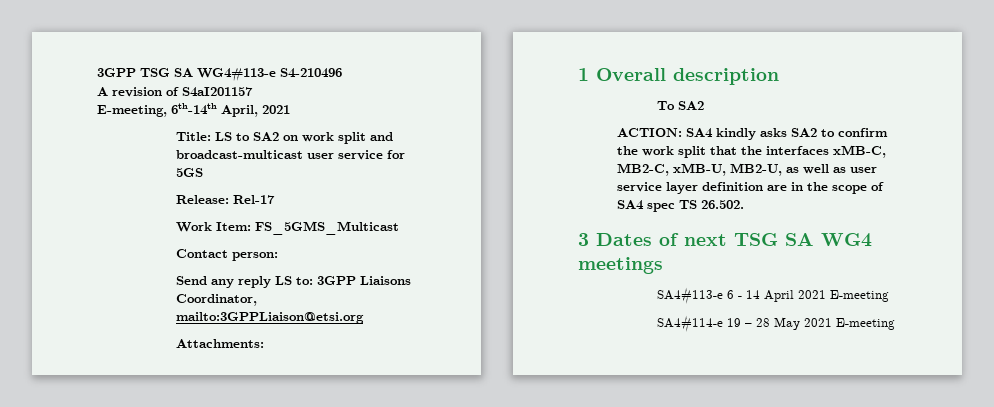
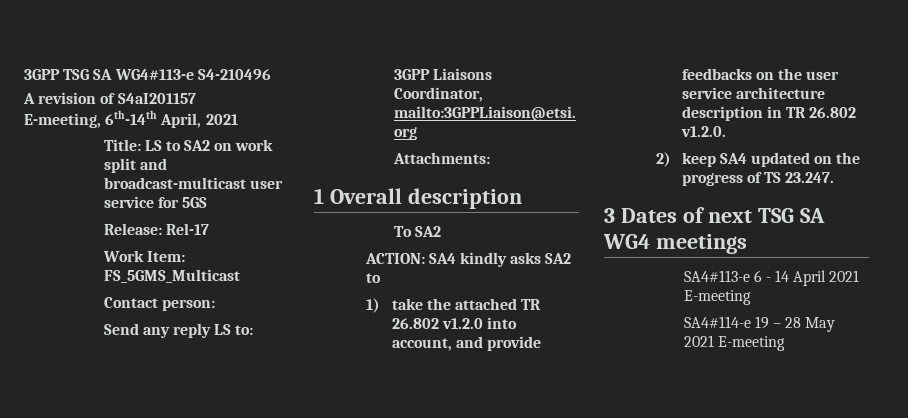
[838,128,889,137] [617,145,887,158] [617,163,878,176] [617,182,885,194] [617,200,745,212] confirm the work split that the interfaces xMB-C, MB2-C, xMB-U, MB2-U, as well as user service layer definition are in the scope of SA4 spec TS 26.502. -> [365,298,542,313] [391,317,517,329] [391,336,541,351] [681,68,840,80] [681,87,825,99] [681,106,857,121] [680,126,726,137] [655,152,861,167] [681,172,835,186] // 1) take the attached TR 26.802 v1.2.0 into account, and provide feedbacks on the user service architecture description in TR 26.802 v1.2.0. // 2) keep SA4 updated on the progress of TS 23.247.

